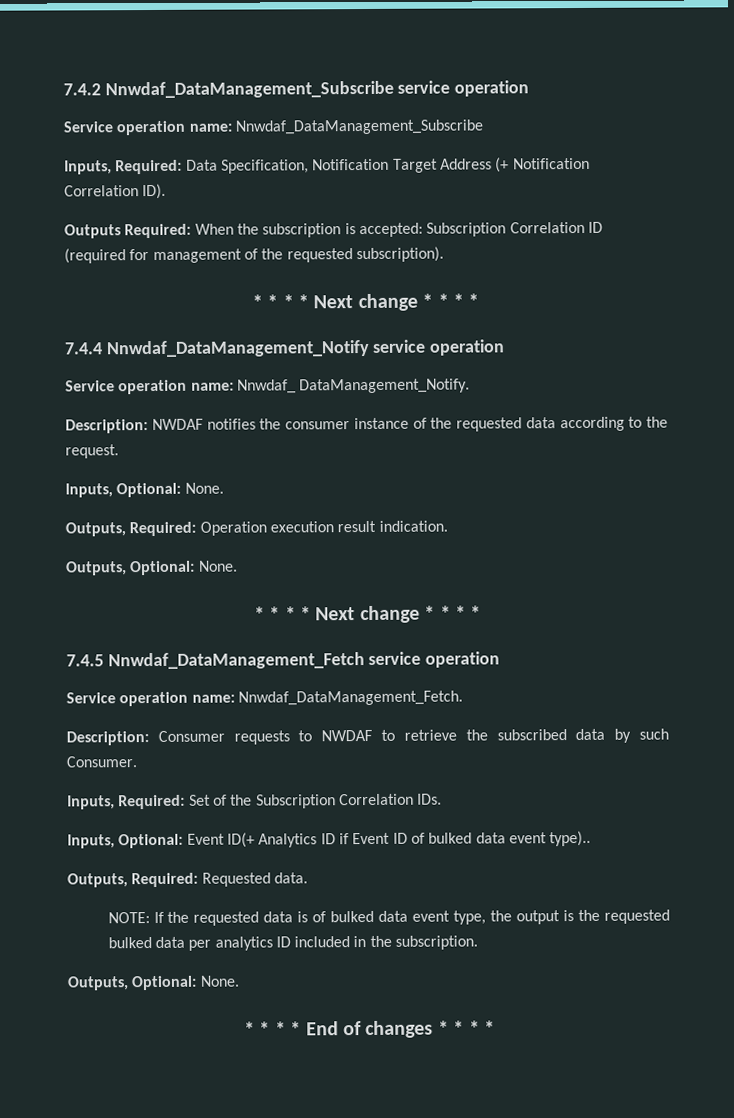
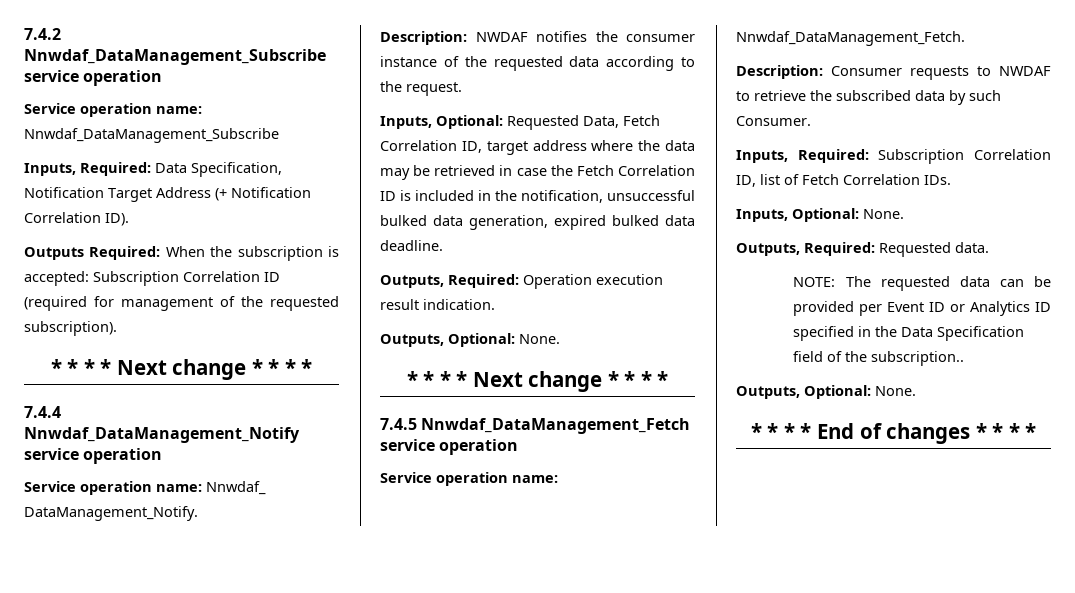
[184,482,224,494] None. -> [507,115,660,130] [380,140,695,155] [380,165,695,180] [380,190,695,203] [380,215,695,230] [380,240,443,251] Requested Data, Fetch Correlation ID, target address where the data may be retrieved in case the Fetch Correlation ID is included in the notification, unsuccessful bulked data generation, expired bulked data deadline.
[188,793,443,809] [67,830,592,849] Set of the Subscription Correlation IDs. // Inputs, Optional: Event ID(+ Analytics ID if Event ID of bulked data event type).. -> [878,149,1051,164] [736,174,951,187] [736,208,904,222] Subscription Correlation ID, list of Fetch Correlation IDs. // Inputs, Optional: None.
[153,909,670,926] [107,935,479,951] If the requested data is of bulked data event type, the output is the requested bulked data per analytics ID included in the subscription. -> [845,276,1051,291] [793,301,1051,316] [793,326,1025,341] [793,351,965,366] The requested data can be provided per Event ID or Analytics ID specified in the Data Specification field of the subscription..

